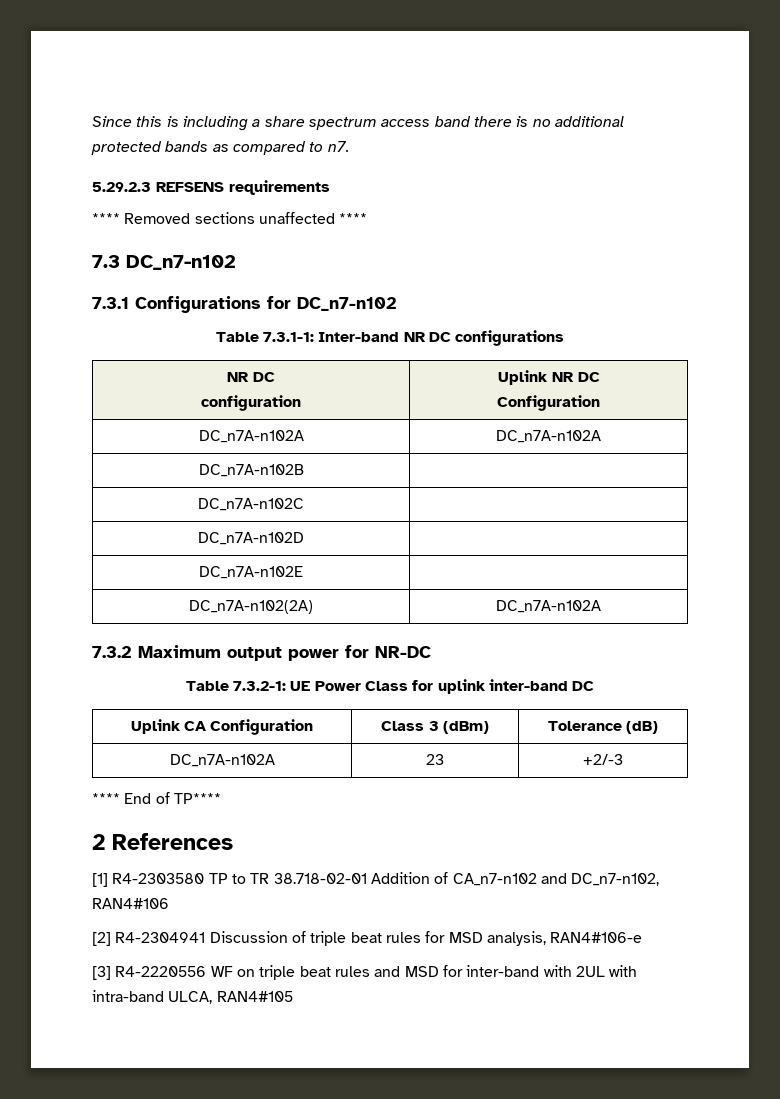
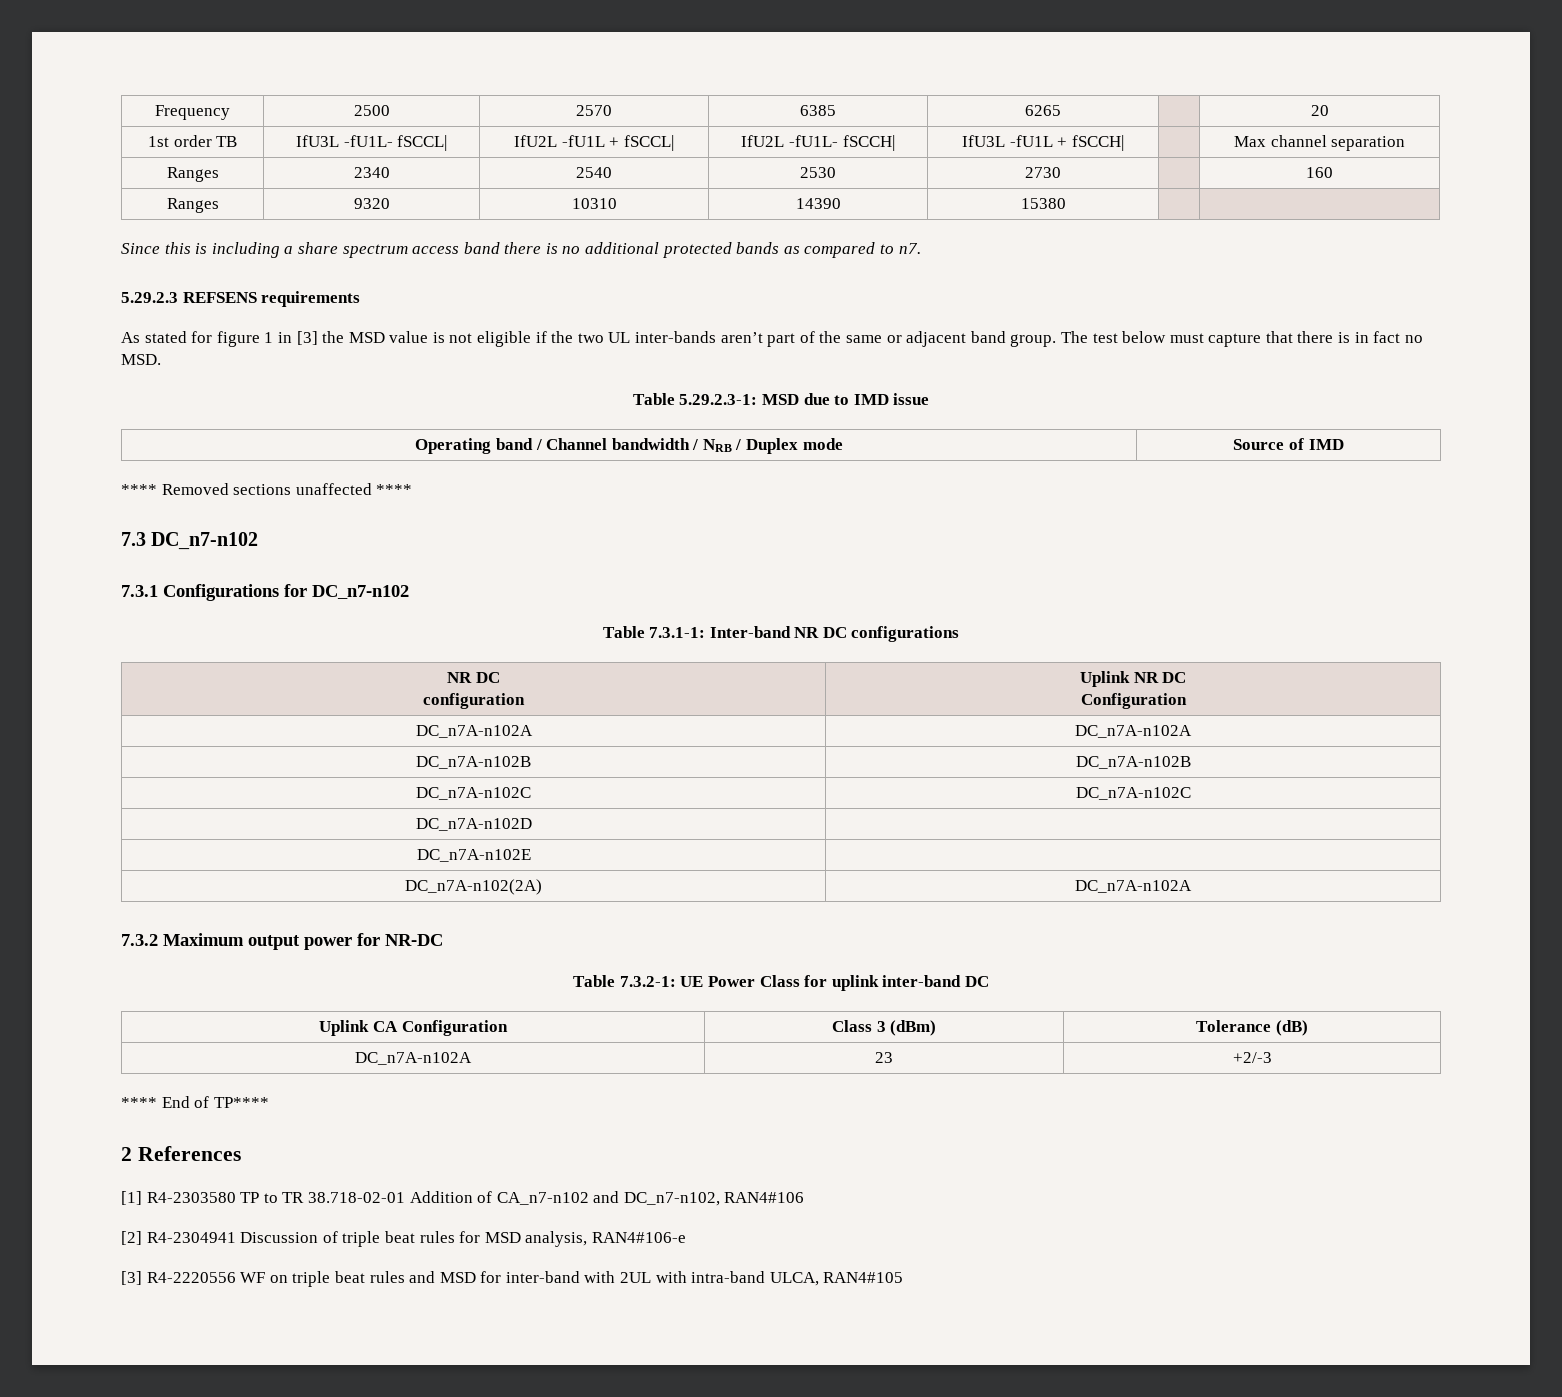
(92, 121) none -> [155,105,230,120] [353,105,390,116] [576,105,612,116] [800,105,836,116] [1025,105,1061,116] [1310,105,1329,116] [147,135,238,147] [295,135,448,151] [514,135,674,151] [741,135,895,151] [962,135,1124,151] [1233,135,1406,151] [166,167,219,182] [353,167,390,178] [576,167,612,178] [800,167,836,178] [1025,167,1061,178] [1306,167,1333,178] [166,198,219,213] [353,198,390,209] [571,198,617,209] [795,198,841,209] [1020,198,1066,209] Frequency | 2500 | 2570 | 6385 | 6265 | | 20 // 1st order TB | IfU3L -fU1L- fSCCL| | IfU2L -fU1L + fSCCL| | IfU2L -fU1L- fSCCH| | IfU3L -fU1L + fSCCH| | | Max channel separation // Ranges | 2340 | 2540 | 2530 | 2730 | | 160 // Ranges | 9320 | 10310 | 14390 | 15380 | | //
(330, 187) none -> [121,331,1423,347] [121,354,161,365] [632,393,930,405] [415,438,843,454] [1233,438,1344,450] // As stated for figure 1 in [3] the MSD value is not eligible if the two UL inter-bands aren’t part of the same or adjacent band group. The test below must capture that there is in fact no MSD. // Table 5.29.2.3-1: MSD due to IMD issue // Operating band / Channel bandwidth / NRB / Duplex mode | Source of IMD
(304, 470) none -> [1075,756,1191,769] DC_n7A-n102B
(304, 504) none -> [1075,787,1191,800] DC_n7A-n102C

